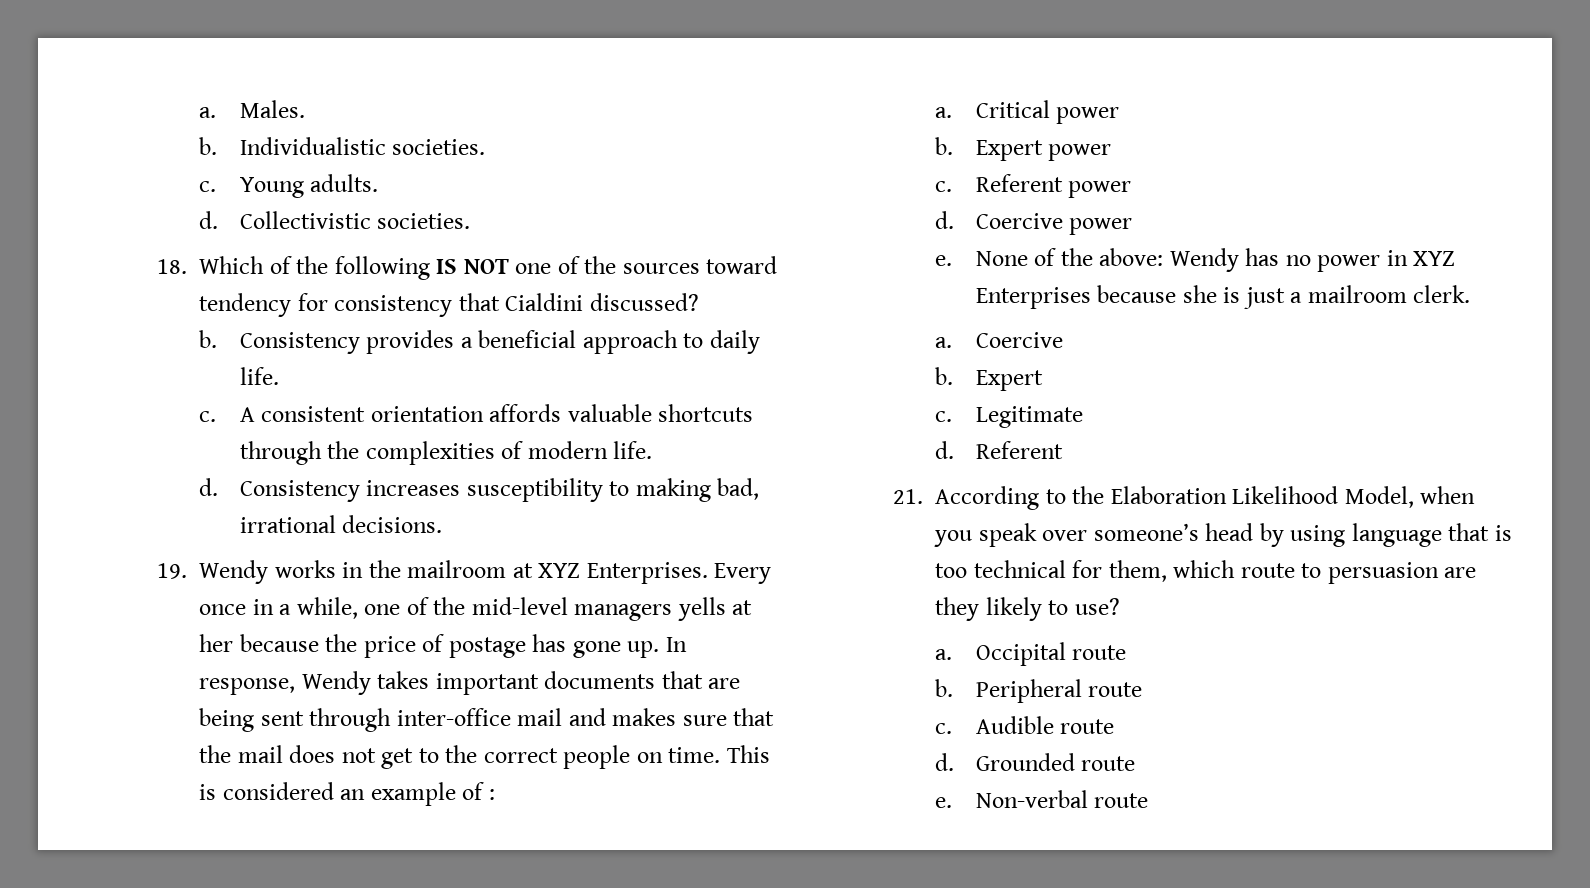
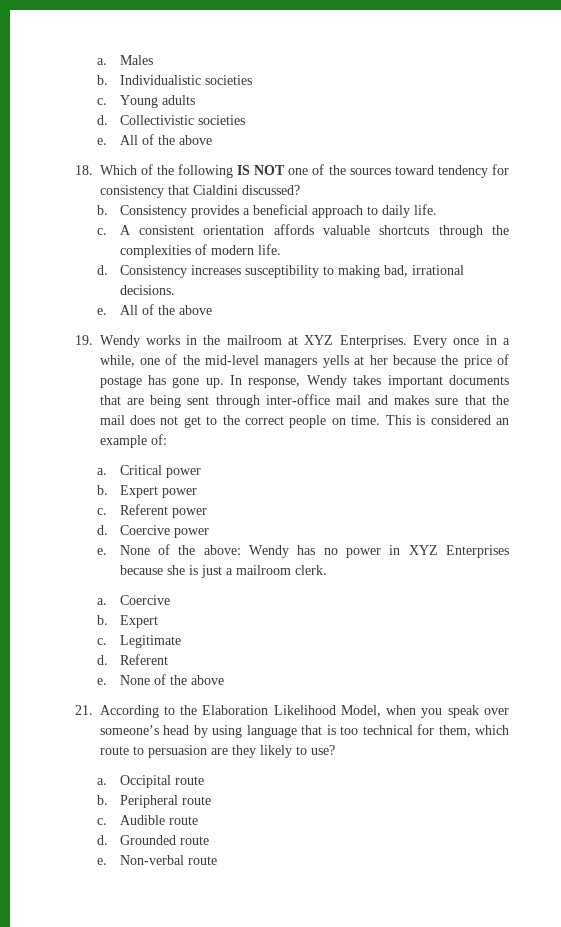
[198,100,305,118] a. Males. -> [97,55,153,65] a. Males
[392,139,486,155] societies. -> [204,75,252,85] societies
[310,174,379,192] adults. -> [161,95,195,105] adults
[377,213,471,229] societies. -> [197,115,245,125] [97,134,212,145] societies // e. All of the above
(443, 524) none -> [97,304,212,315] // e. All of the above
[462,782,495,800] of : -> [150,434,167,445] of:
(1063, 450) none -> [97,674,224,685] // e. None of the above

